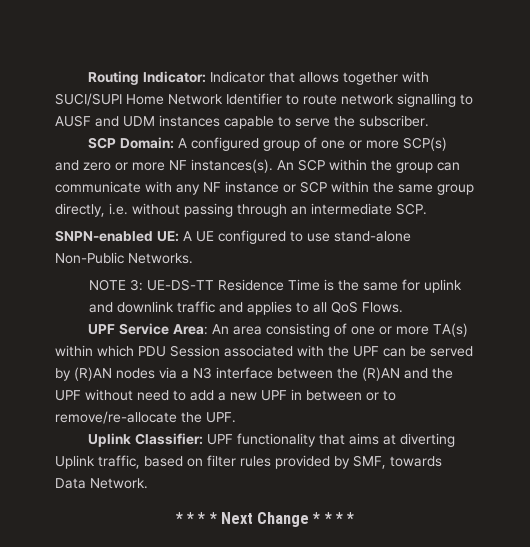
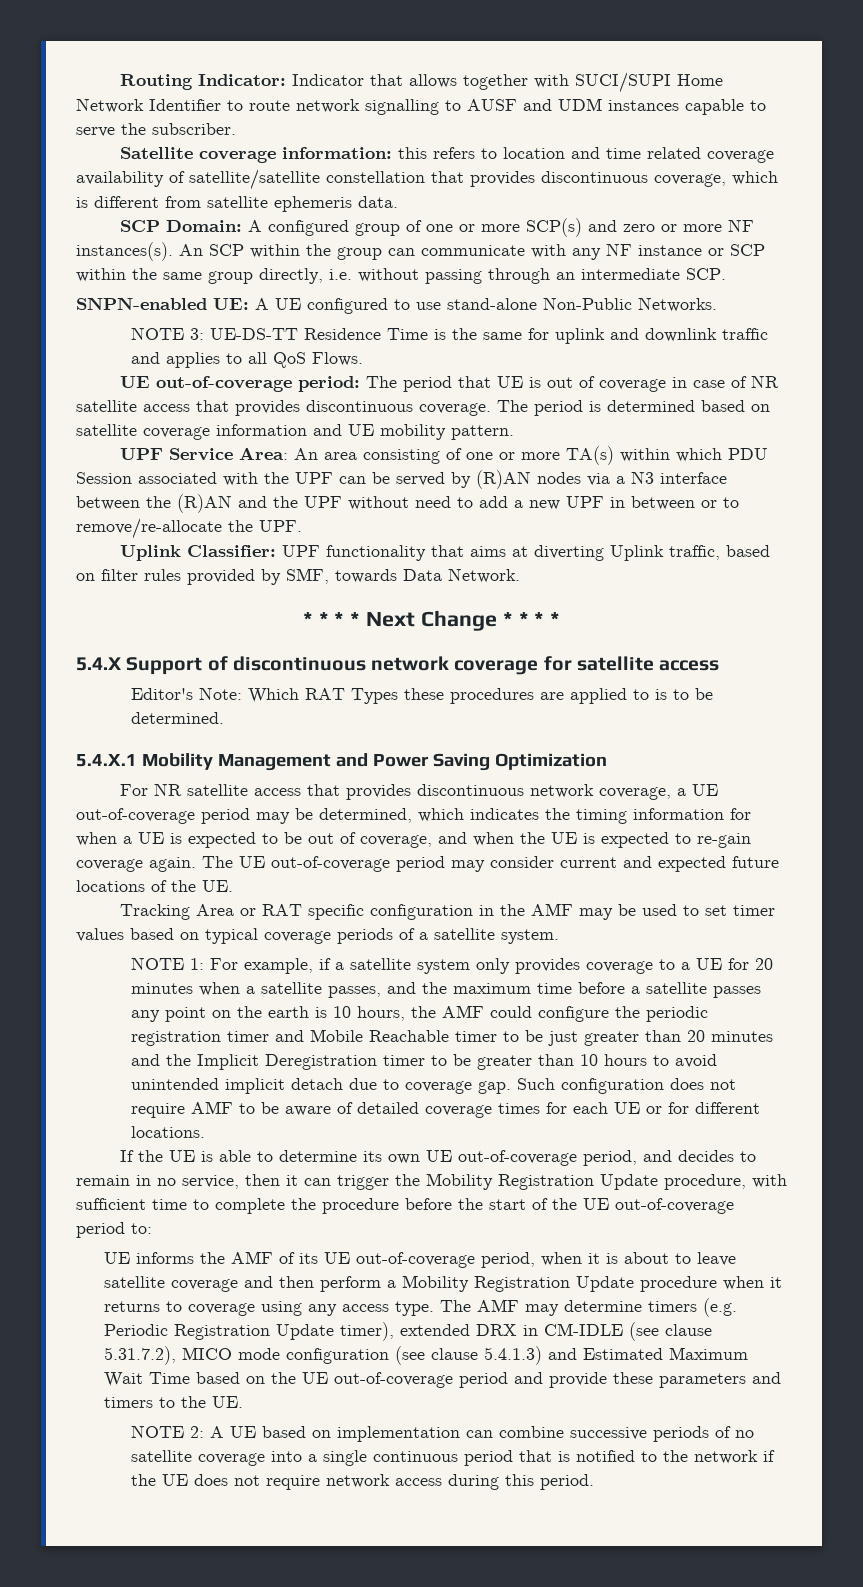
(429, 121) none -> [120,147,775,163] [76,169,778,190] [76,196,398,212] // Satellite coverage information: this refers to location and time related coverage availability of satellite/satellite constellation that provides discontinuous coverage, which is different from satellite ephemeris data.
(403, 307) none -> [120,375,780,392] [76,400,770,416] [76,424,514,440] // UE out-of-coverage period: The period that UE is out of coverage in case of NR satellite access that provides discontinuous coverage. The period is determined based on satellite coverage information and UE mobility pattern.
(355, 518) none -> [76,656,720,675] [131,687,714,704] [131,712,225,724] [76,753,607,771] [120,783,719,800] [76,808,751,824] [76,832,751,848] [76,856,779,872] [76,880,233,892] [120,903,776,920] [76,928,559,944] [131,957,774,974] [131,982,762,998] [131,1005,709,1022] [131,1029,774,1046] [131,1054,718,1070] [131,1078,737,1094] [131,1101,761,1118] [131,1126,206,1138] [120,1150,757,1166] [76,1173,787,1190] [76,1198,734,1214] [76,1222,152,1238] [103,1251,736,1268] [103,1275,782,1292] [103,1298,737,1317] [103,1322,712,1341] [103,1346,748,1365] [103,1372,781,1388] [103,1396,243,1408] [131,1425,755,1442] [131,1450,776,1466] [131,1474,595,1490] // 5.4.X Support of discontinuous network coverage for satellite access // Editor's Note: Which RAT Types these procedures are applied to is to be determined. // 5.4.X.1 Mobility Management and Power Saving Optimization // For NR satellite access that provides discontinuous network coverage, a UE out-of-coverage period may be determined, which indicates the timing information for when a UE is expected to be out of coverage, and when the UE is expected to re-gain coverage again. The UE out-of-coverage period may consider current and expected future locations of the UE. // Tracking Area or RAT specific configuration in the AMF may be used to set timer values based on typical coverage periods of a satellite system. // NOTE 1: For example, if a satellite system only provides coverage to a UE for 20 minutes when a satellite passes, and the maximum time before a satellite passes any point on the earth is 10 hours, the AMF could configure the periodic registration timer and Mobile Reachable timer to be just greater than 20 minutes and the Implicit Deregistration timer to be greater than 10 hours to avoid unintended implicit detach due to coverage gap. Such configuration does not require AMF to be aware of detailed coverage times for each UE or for different locations. // If the UE is able to determine its own UE out-of-coverage period, and decides to remain in no service, then it can trigger the Mobility Registration Update procedure, with sufficient time to complete the procedure before the start of the UE out-of-coverage period to: // UE informs the AMF of its UE out-of-coverage period, when it is about to leave satellite coverage and then perform a Mobility Registration Update procedure when it returns to coverage using any access type. The AMF may determine timers (e.g. Periodic Registration Update timer), extended DRX in CM-IDLE (see clause 5.31.7.2), MICO mode configuration (see clause 5.4.1.3) and Estimated Maximum Wait Time based on the UE out-of-coverage period and provide these parameters and timers to the UE. // NOTE 2: A UE based on implementation can combine successive periods of no satellite coverage into a single continuous period that is notified to the network if the UE does not require network access during this period.

